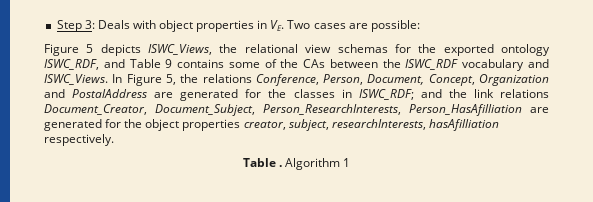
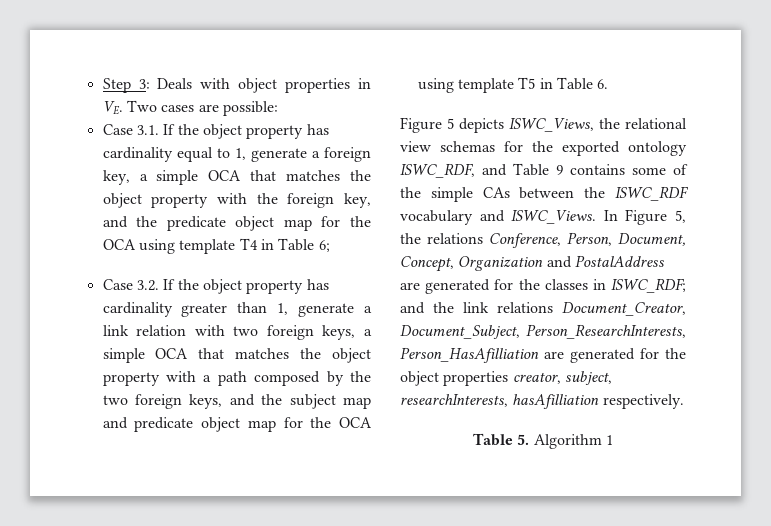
(420, 26) none -> [102,124,329,139] [102,147,371,162] [102,170,371,185] [102,193,371,208] [102,216,371,231] [102,238,330,254] [102,279,329,294] [102,302,372,317] [102,325,372,340] [102,348,371,363] [102,371,371,386] [102,394,371,409] [102,417,372,432] [417,77,609,93] // Case 3.1. If the object property has cardinality equal to 1, generate a foreign key, a simple OCA that matches the object property with the foreign key, and the predicate object map for the OCA using template T4 in Table 6; // Case 3.2. If the object property has cardinality greater than 1, generate a link relation with two foreign keys, a simple OCA that matches the object property with a path composed by the two foreign keys, and the subject map and predicate object map for the OCA using template T5 in Table 6.
(299, 63) none -> [430,187,473,202] simple
[278,165,282,167] . -> [517,434,530,445] 5.

